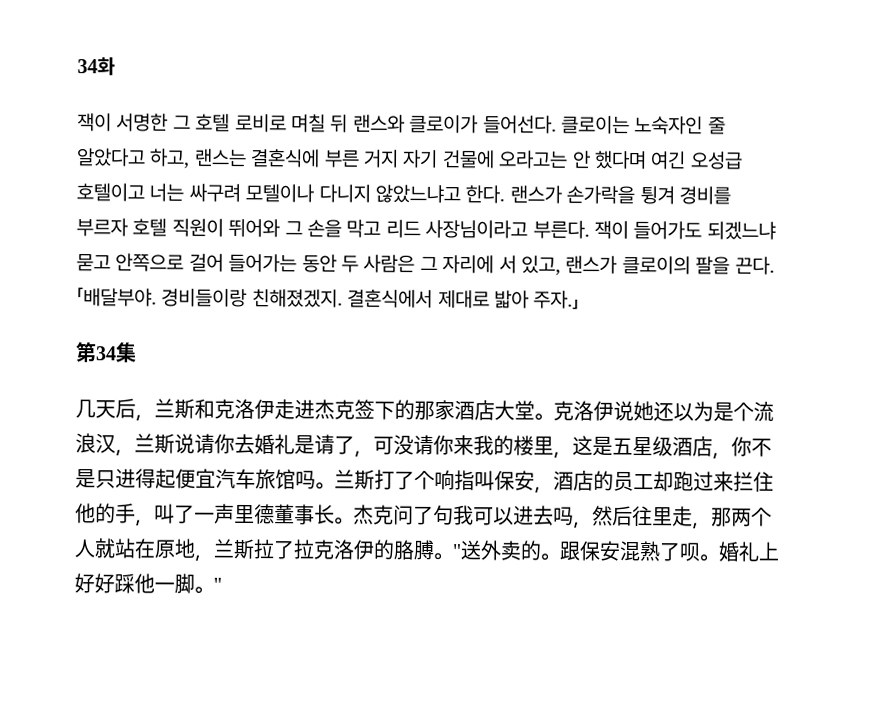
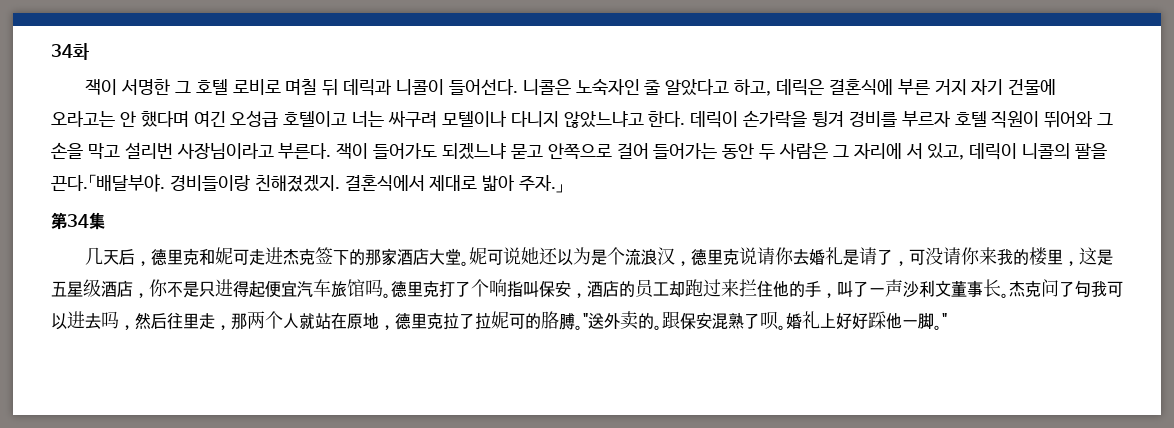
[352,114,630,134] 랜스와 클로이가 들어선다. 클로이는 -> [343,79,571,96] 데릭과 니콜이 들어선다. 니콜은
[193,148,247,167] 랜스는 -> [775,79,824,96] 데릭은
[509,185,562,204] 랜스가 -> [690,111,739,128] 데릭이
[385,219,421,238] 리드 -> [124,142,173,159] 설리번
[565,255,691,275] 랜스가 클로이의 -> [969,143,1071,160] 데릭이 니콜의
[154,398,275,420] 兰斯和克洛伊 -> [151,247,250,266] 德里克和妮可
[553,400,614,421] 克洛伊 -> [469,247,504,265] 妮可
[134,433,175,454] 兰斯 -> [691,248,740,266] 德里克
[334,469,375,490] 兰斯 -> [391,280,439,298] 德里克
[234,504,275,525] 里德 -> [903,280,951,298] 沙利文
[213,538,375,560] 兰斯拉了拉克洛伊 -> [395,311,525,330] 德里克拉了拉妮可

